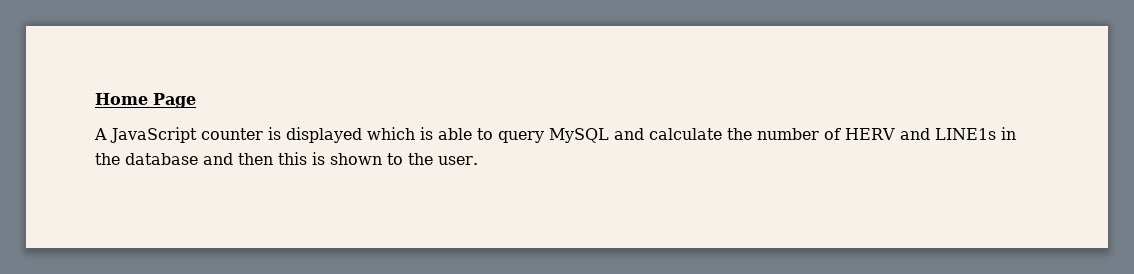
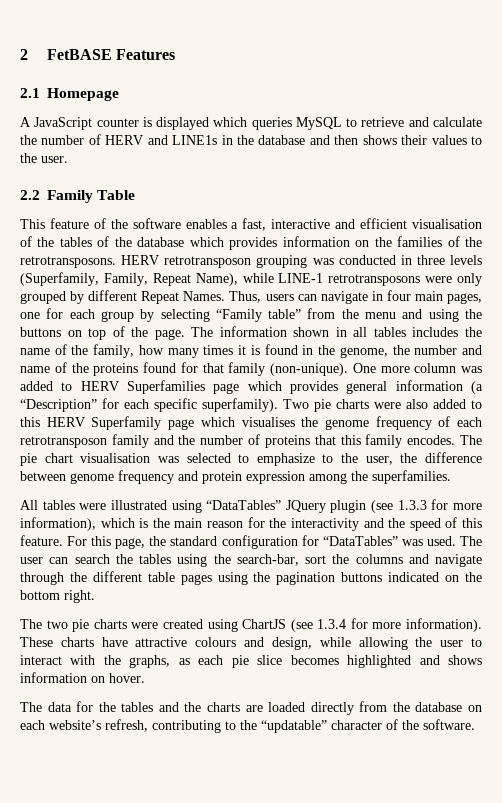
[95,93,196,108] Home Page -> [20,49,176,60] [20,88,119,101] 2 FetBASE Features // 2.1 Homepage
[420,127,609,143] is able to query MySQL -> [251,117,405,130] queries MySQL to retrieve
[278,152,382,165] this is shown -> [362,135,467,145] shows their values
(478, 160) none -> [20,190,136,203] [20,218,483,231] [20,236,482,250] [20,255,482,268] [20,272,482,286] [20,290,482,304] [20,308,483,322] [20,326,483,340] [20,344,482,358] [20,362,482,376] [20,380,483,394] [20,398,482,412] [20,416,482,430] [20,434,482,448] [20,452,482,466] [20,470,451,484] [20,499,482,513] [20,517,483,531] [20,535,482,549] [20,554,482,567] [20,571,483,585] [20,590,95,603] [20,618,482,632] [20,637,482,650] [20,655,482,668] [20,672,145,683] [20,701,482,715] [20,719,475,733] // 2.2 Family Table // This feature of the software enables a fast, interactive and efficient visualisation of the tables of the database which provides information on the families of the retrotransposons. HERV retrotransposon grouping was conducted in three levels (Superfamily, Family, Repeat Name), while LINE-1 retrotransposons were only grouped by different Repeat Names. Thus, users can navigate in four main pages, one for each group by selecting “Family table” from the menu and using the buttons on top of the page. The information shown in all tables includes the name of the family, how many times it is found in the genome, the number and name of the proteins found for that family (non-unique). One more column was added to HERV Superfamilies page which provides general information (a “Description” for each specific superfamily). Two pie charts were also added to this HERV Superfamily page which visualises the genome frequency of each retrotransposon family and the number of proteins that this family encodes. The pie chart visualisation was selected to emphasize to the user, the difference between genome frequency and protein expression among the superfamilies. // All tables were illustrated using “DataTables” JQuery plugin (see 1.3.3 for more information), which is the main reason for the interactivity and the speed of this feature. For this page, the standard configuration for “DataTables” was used. The user can search the tables using the search-bar, sort the columns and navigate through the different table pages using the pagination buttons indicated on the bottom right. // The two pie charts were created using ChartJS (see 1.3.4 for more information). These charts have attractive colours and design, while allowing the user to interact with the graphs, as each pie slice becomes highlighted and shows information on hover. // The data for the tables and the charts are loaded directly from the database on each website’s refresh, contributing to the “updatable” character of the software.

